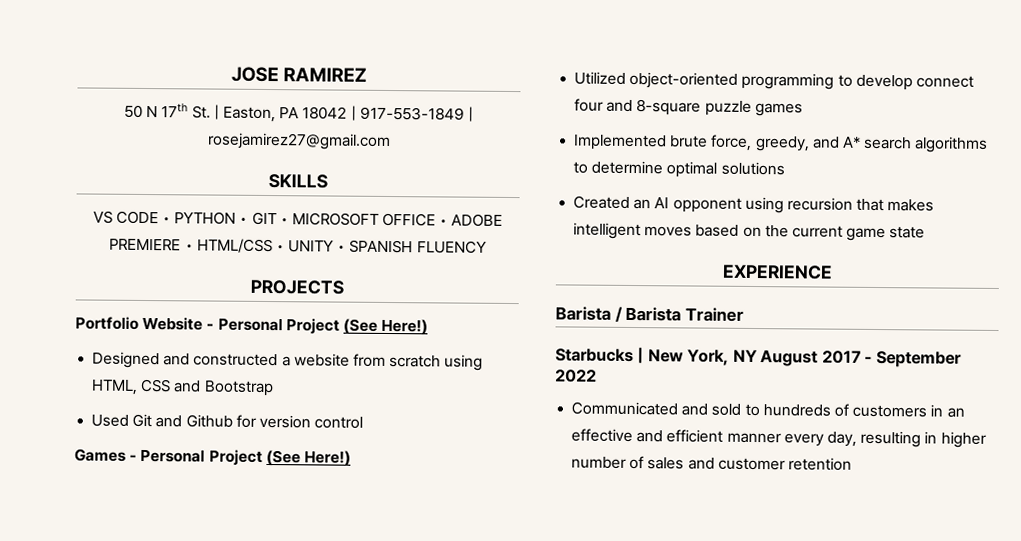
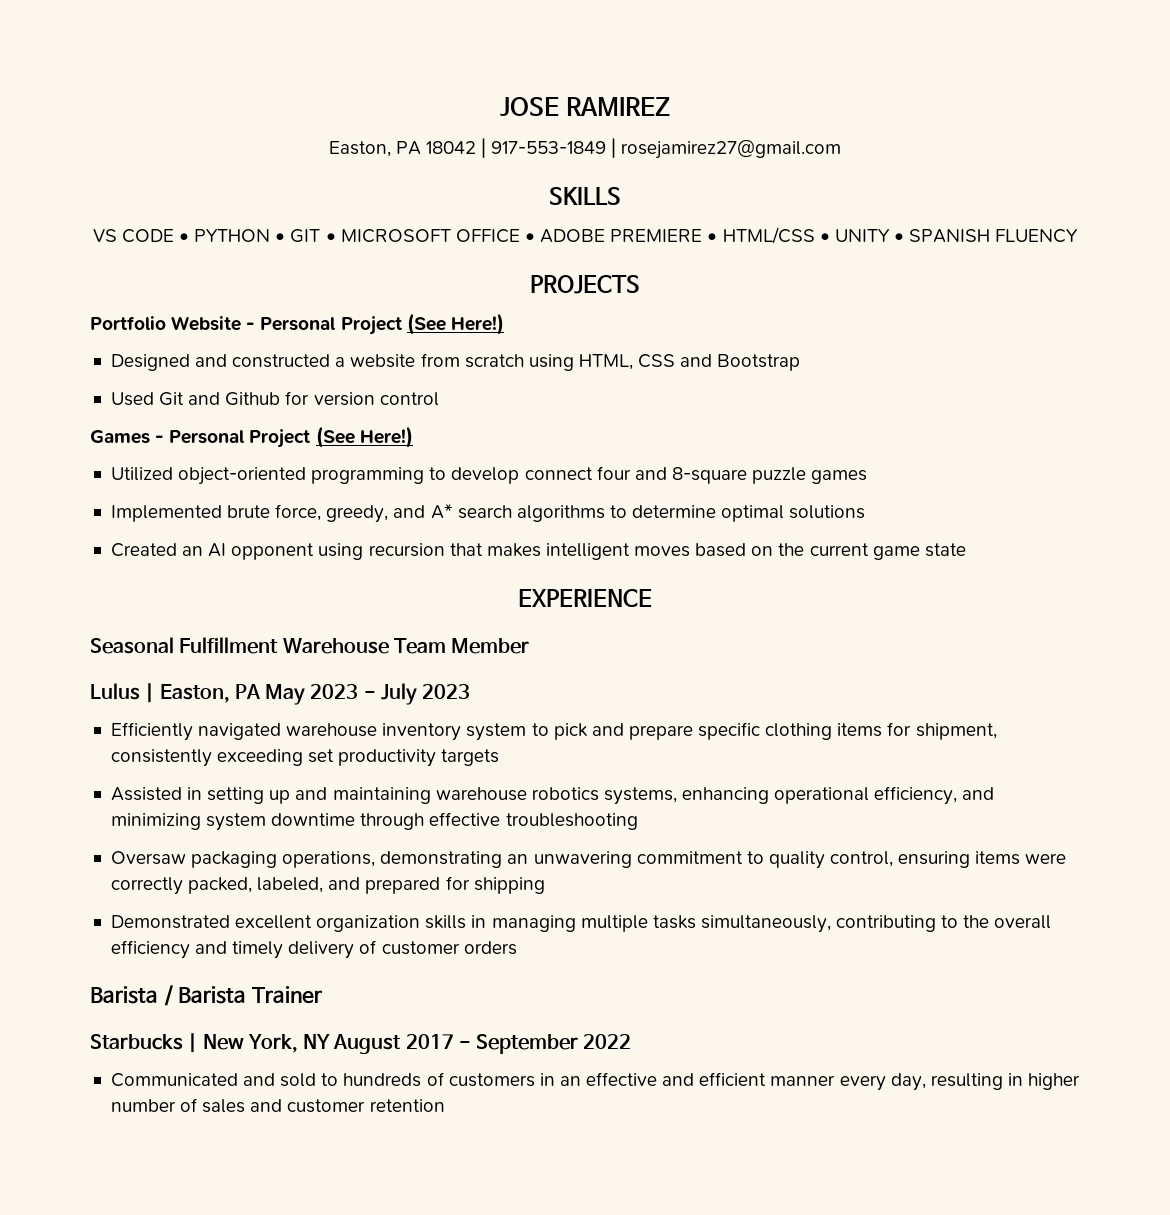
[124,103,220,120] 50 N 17th St. | -> (670, 106) none
(833, 272) none -> [90,637,530,654] [90,683,471,705] [110,722,997,741] [110,749,500,767] [110,786,995,805] [110,812,638,831] [110,851,1067,869] [110,876,545,895] [110,915,1052,933] [110,940,517,959] // Seasonal Fulfillment Warehouse Team Member // Lulus | Easton, PA May 2023 - July 2023 // Efficiently navigated warehouse inventory system to pick and prepare specific clothing items for shipment, consistently exceeding set productivity targets // Assisted in setting up and maintaining warehouse robotics systems, enhancing operational efficiency, and minimizing system downtime through effective troubleshooting // Oversaw packaging operations, demonstrating an unwavering commitment to quality control, ensuring items were correctly packed, labeled, and prepared for shipping // Demonstrated excellent organization skills in managing multiple tasks simultaneously, contributing to the overall efficiency and timely delivery of customer orders

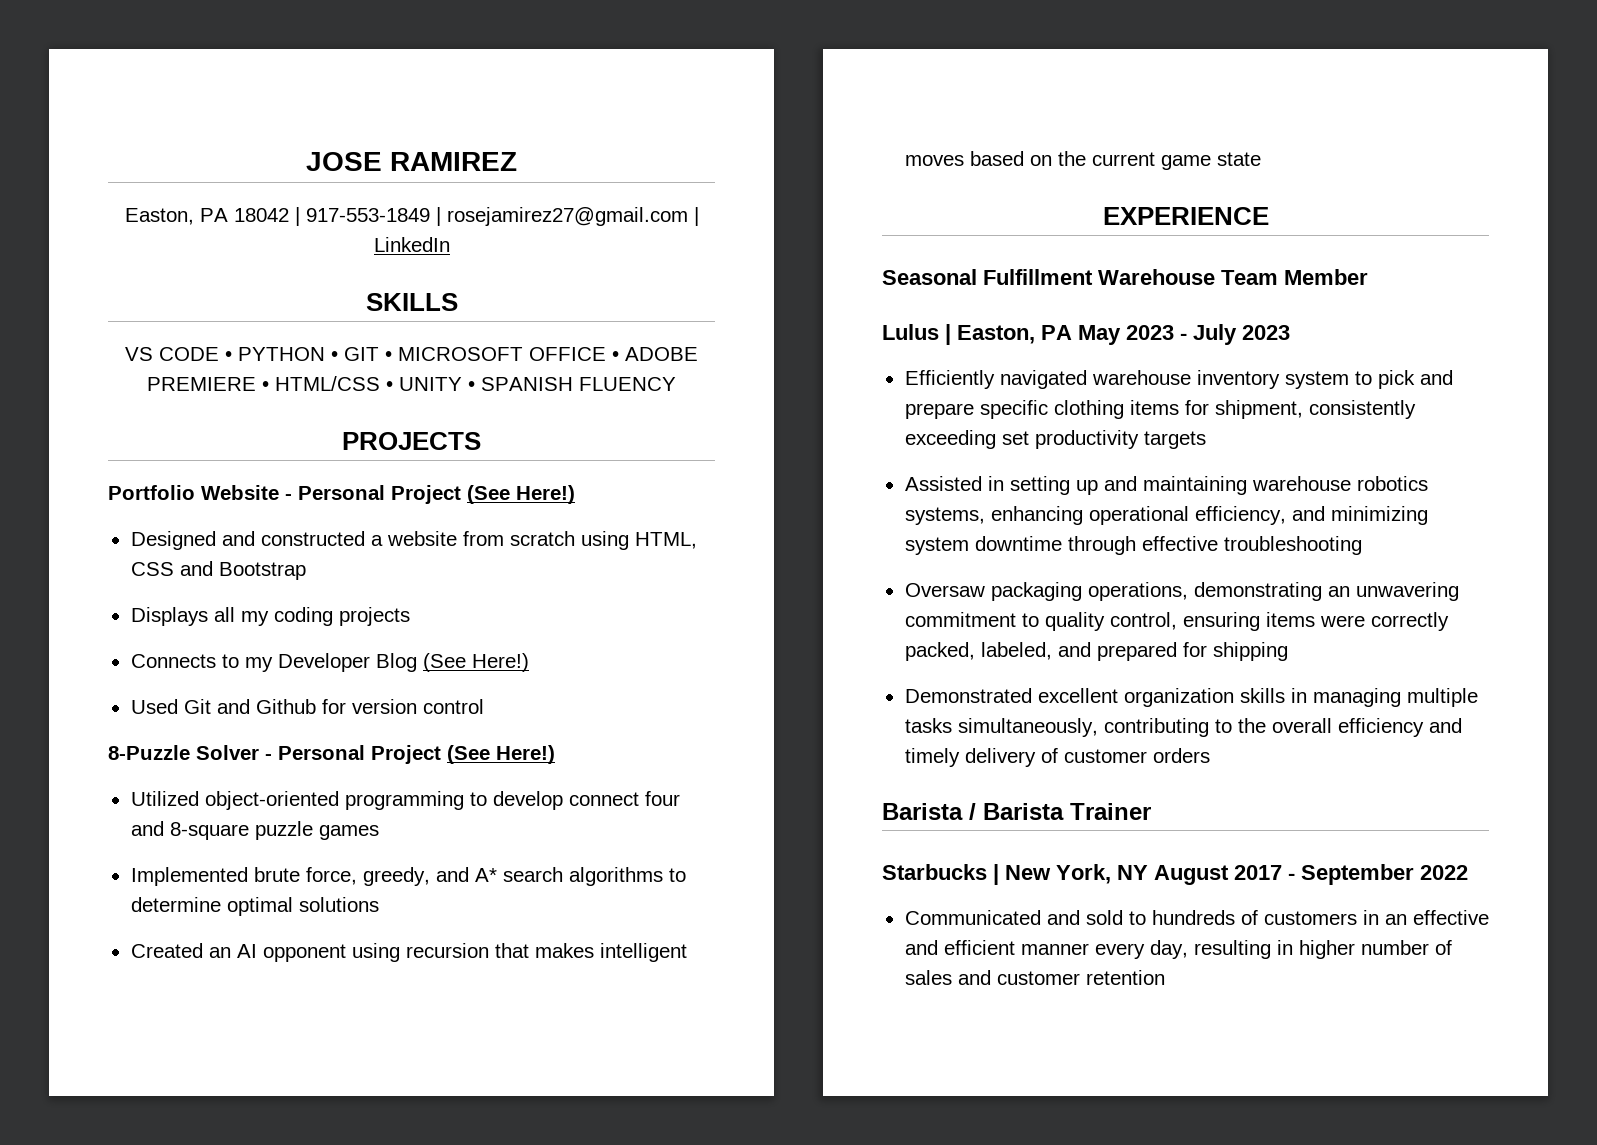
(842, 149) none -> [693,207,699,226] [373,237,450,252] | LinkedIn
(801, 362) none -> [130,607,410,626] [130,653,529,672] // Displays all my coding projects // Connects to my Developer Blog (See Here!)
[90,430,150,444] Games -> [108,745,259,760] 8-Puzzle Solver

